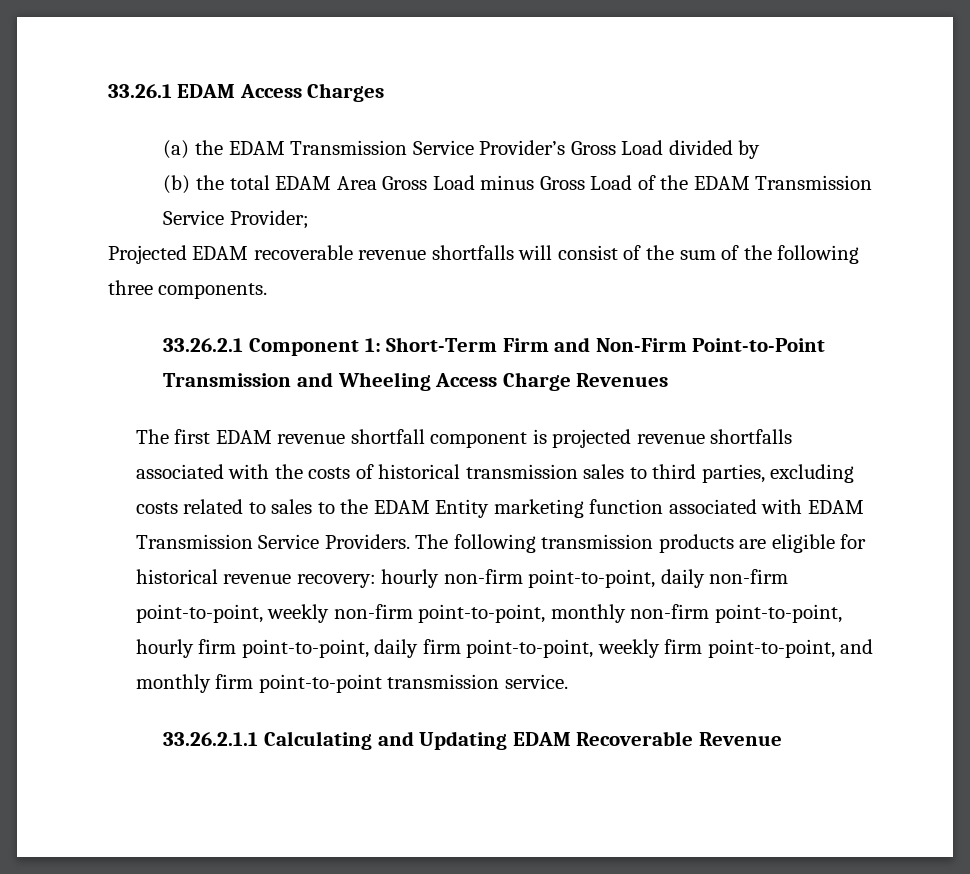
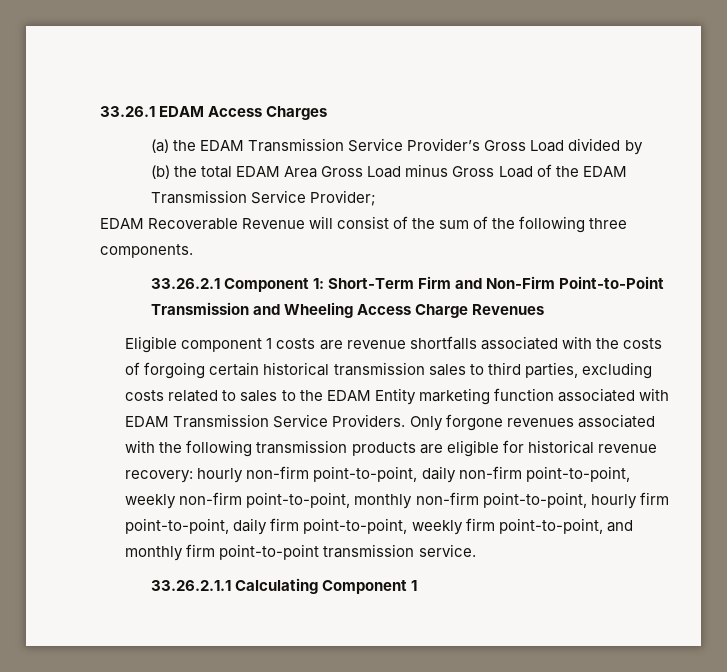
[107,245,514,264] Projected EDAM recoverable revenue shortfalls -> [99,218,305,230] EDAM Recoverable Revenue
[135,429,632,448] The first EDAM revenue shortfall component is projected -> [125,336,343,353] Eligible component 1 costs are
(374, 471) none -> [144,362,260,379] forgoing certain
[415,534,449,549] The -> [409,414,655,431] [125,440,183,453] Only forgone revenues associated with the
[377,731,782,750] and Updating EDAM Recoverable Revenue -> [322,580,418,594] Component 1

